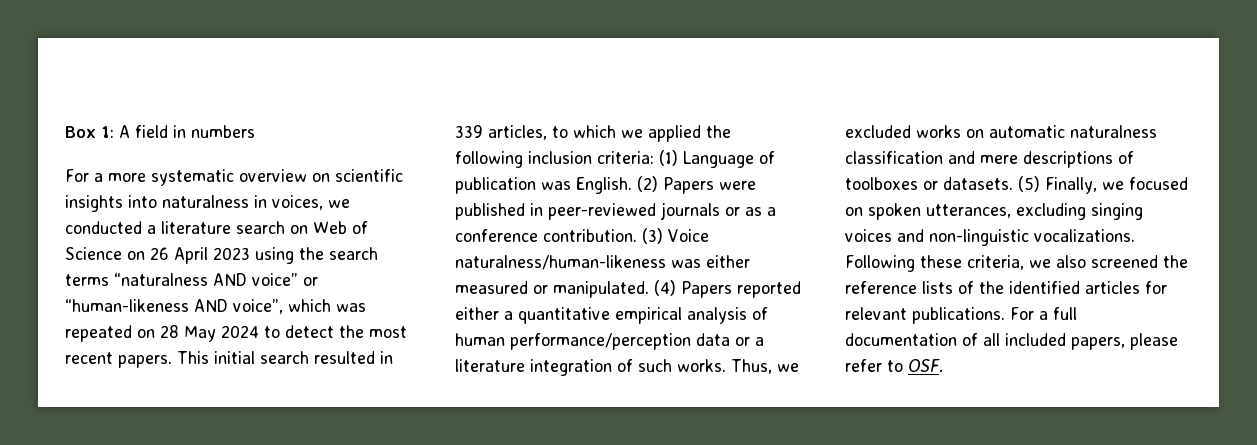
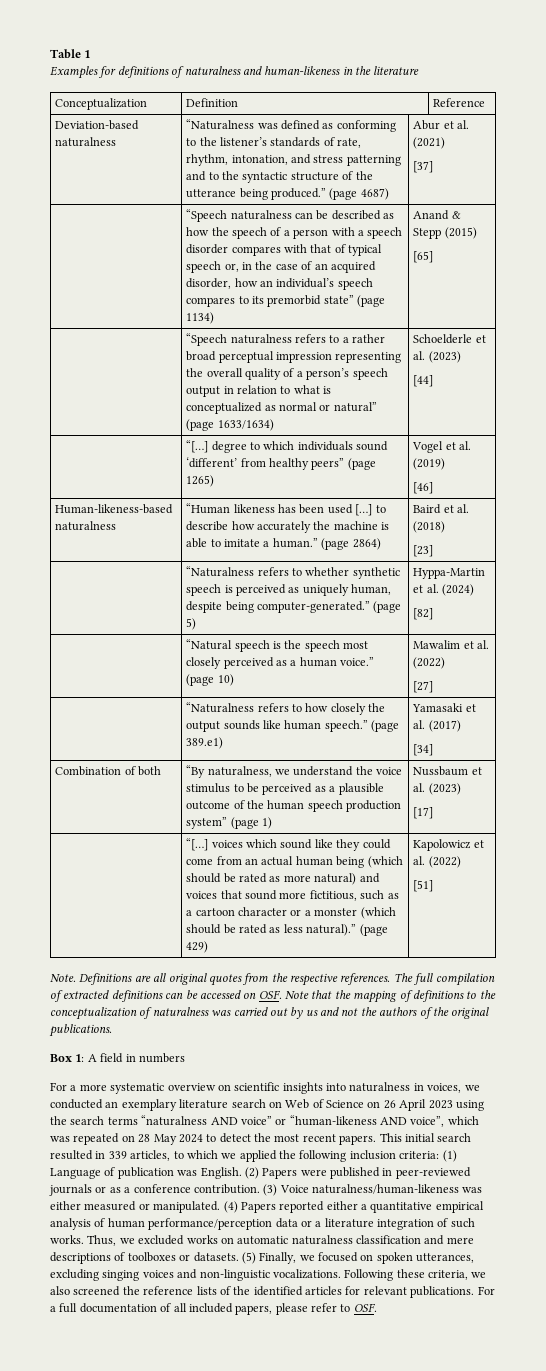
(65, 132) none -> [50,49,91,59] [50,66,420,79] [55,98,148,110] [186,98,239,107] [433,98,486,107] [55,120,140,130] [55,137,117,147] [186,119,396,132] [186,137,362,148] [186,154,401,166] [186,171,373,183] [186,188,389,200] [413,120,470,130] [413,137,446,149] [413,161,434,173] [186,209,395,222] [186,227,403,239] [186,244,383,256] [186,261,376,273] [186,278,373,290] [186,295,386,307] [186,312,215,324] [413,210,461,220] [413,227,477,239] [413,251,434,263] [186,333,386,346] [186,351,402,363] [186,368,388,380] [186,385,332,397] [186,402,377,414] [186,419,274,431] [413,334,486,344] [413,351,461,363] [413,375,434,387] [186,440,389,453] [186,457,376,470] [186,475,215,487] [412,441,472,453] [413,458,446,470] [413,482,434,494] [55,504,174,514] [55,521,117,531] [186,503,386,516] [186,521,390,533] [186,538,381,550] [413,504,470,514] [413,521,446,533] [413,545,434,557] [186,566,400,579] [186,584,392,596] [186,601,402,613] [186,618,197,630] [413,568,486,579] [413,584,475,596] [413,608,434,620] [186,639,369,652] [186,657,375,669] [186,674,234,686] [413,640,490,649] [413,657,446,669] [413,681,434,693] [186,702,386,715] [186,720,400,732] [186,737,224,749] [412,703,476,712] [413,720,461,732] [413,744,434,756] [55,766,162,776] [186,765,403,778] [186,783,384,795] [186,800,402,812] [186,817,273,829] [413,766,482,776] [413,783,461,795] [413,807,434,819] [186,838,391,851] [186,856,403,868] [186,873,380,885] [186,890,399,901] [186,907,396,919] [186,924,388,936] [186,941,209,953] [413,839,484,851] [413,856,461,868] [413,880,434,892] [50,973,495,986] [50,990,496,1003] [50,1007,490,1020] [49,1024,112,1037] Table 1 // Examples for definitions of naturalness and human-likeness in the literature // Conceptualization | Definition | Reference // Deviation-based naturalness | “Naturalness was defined as conforming to the listener’s standards of rate, rhythm, intonation, and stress patterning and to the syntactic structure of the utterance being produced.” (page 4687) | Abur et al. (2021) // [37] // | “Speech naturalness can be described as how the speech of a person with a speech disorder compares with that of typical speech or, in the case of an acquired disorder, how an individual’s speech compares to its premorbid state” (page 1134) | Anand & Stepp (2015) // [65] // | “Speech naturalness refers to a rather broad perceptual impression representing the overall quality of a person’s speech output in relation to what is conceptualized as normal or natural” (page 1633/1634) | Schoelderle et al. (2023) // [44] // | “[…] degree to which individuals sound ‘different’ from healthy peers” (page 1265) | Vogel et al. (2019) // [46] // Human-likeness-based naturalness | “Human likeness has been used […] to describe how accurately the machine is able to imitate a human.” (page 2864) | Baird et al. (2018) // [23] // | “Naturalness refers to whether synthetic speech is perceived as uniquely human, despite being computer-generated.” (page 5) | Hyppa-Martin et al. (2024) // [82] // | “Natural speech is the speech most closely perceived as a human voice.” (page 10) | Mawalim et al. (2022) // [27] // | “Naturalness refers to how closely the output sounds like human speech.” (page 389.e1) | Yamasaki et al. (2017) // [34] // Combination of both | “By naturalness, we understand the voice stimulus to be perceived as a plausible outcome of the human speech production system” (page 1) | Nussbaum et al. (2023) // [17] // | “[…] voices which sound like they could come from an actual human being (which should be rated as more natural) and voices that sound more fictitious, such as a cartoon character or a monster (which should be rated as less natural).” (page 429) | Kapolowicz et al. (2022) // [51] // Note. Definitions are all original quotes from the respective references. The full compilation of extracted definitions can be accessed on OSF. Note that the mapping of definitions to the conceptualization of naturalness was carried out by us and not the authors of the original publications. //
[147,225,156,234] a -> [105,1099,177,1111] an exemplary

